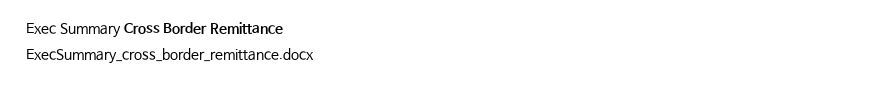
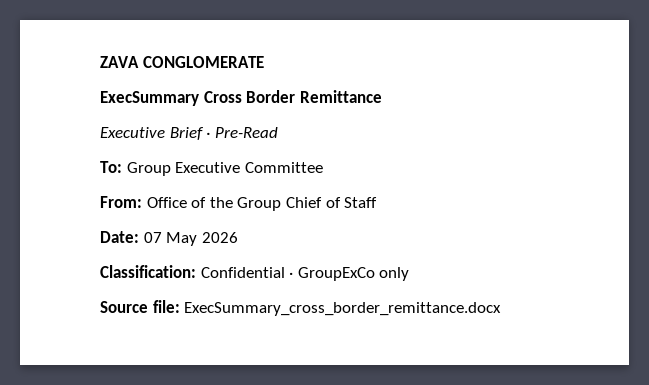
[26,23,121,38] Exec Summary -> [100,56,264,68] [100,91,199,106] ZAVA CONGLOMERATE // ExecSummary
(284, 28) none -> [100,127,278,140] [100,161,323,176] [100,196,378,211] [100,231,238,246] [100,265,410,281] [100,300,180,313] Executive Brief · Pre-Read // To: Group Executive Committee // From: Office of the Group Chief of Staff // Date: 07 May 2026 // Classification: Confidential · GroupExCo only // Source file:

